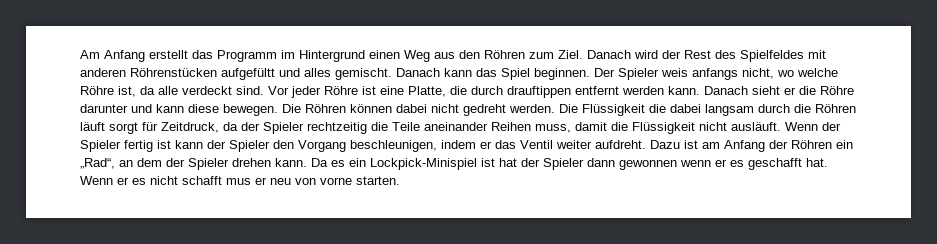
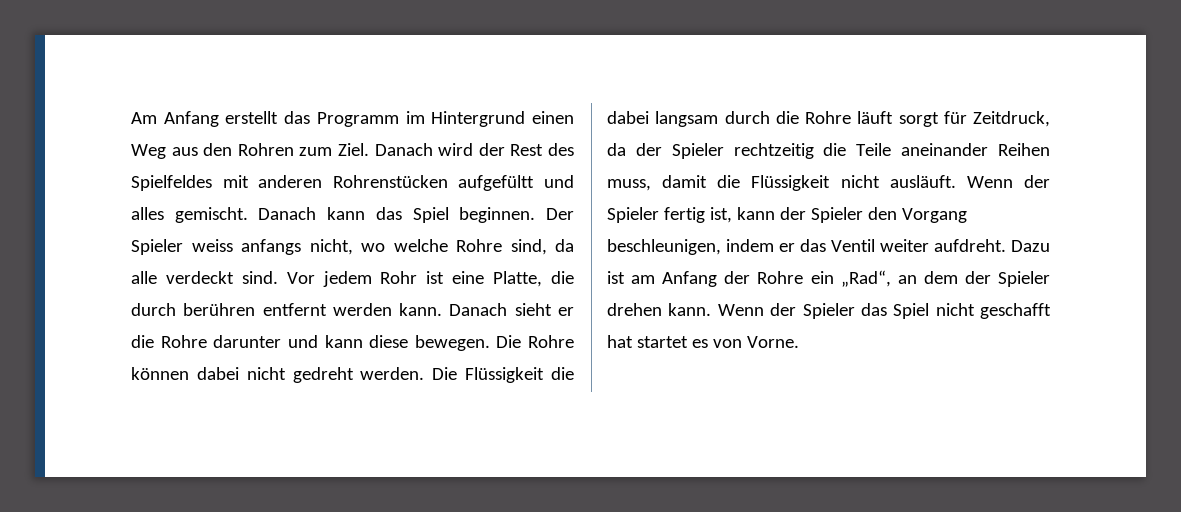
[484,50,525,59] Röhren -> [237,143,294,156] Rohren
[130,68,217,77] Röhrenstücken -> [332,175,448,188] Rohrenstücken
[661,68,688,77] weis -> [191,239,233,252] weiss
[80,86,136,97] Röhre ist, -> [456,239,547,255] Rohre sind,
[291,86,358,98] jeder Röhre -> [322,271,418,287] jedem Rohr
[507,86,571,98] drauftippen -> [183,303,256,316] berühren
[820,86,854,95] Röhre -> [160,335,207,348] Rohre
[305,104,346,113] Röhren -> [528,335,574,348] Rohre
[815,104,856,113] Röhren -> [805,111,851,124] Rohre
[157,140,171,149] ist -> [709,207,732,223] ist,
[791,140,832,149] Röhren -> [757,271,804,284] Rohre
[311,158,828,170] [80,176,400,185] Da es ein Lockpick-Minispiel ist hat der Spieler dann gewonnen wenn er es geschafft hat. Wenn er es nicht schafft mus er neu von vorne starten. -> [717,303,1051,319] [607,335,799,348] Wenn der Spieler das Spiel nicht geschafft hat startet es von Vorne.

